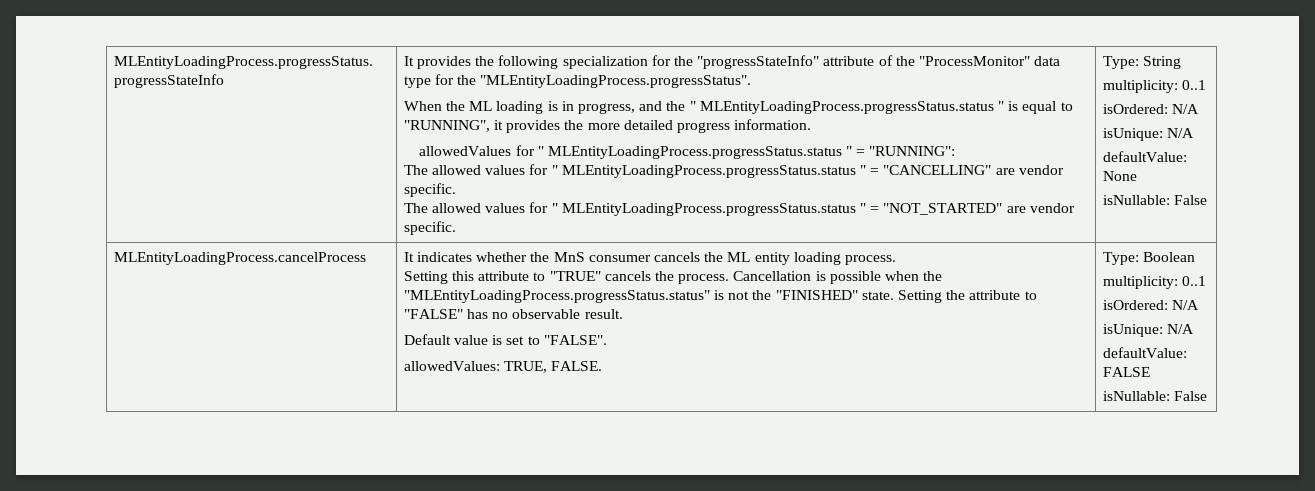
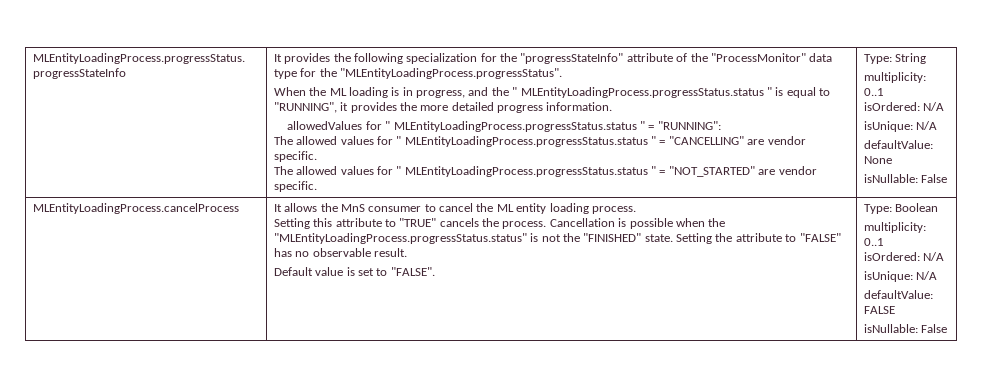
[417,252,528,262] indicates whether -> [284,203,318,212] allows
[654,252,701,262] cancels -> [424,203,474,212] to cancel
[403,361,603,373] // allowedValues: TRUE, FALSE. -> (435, 271) none

